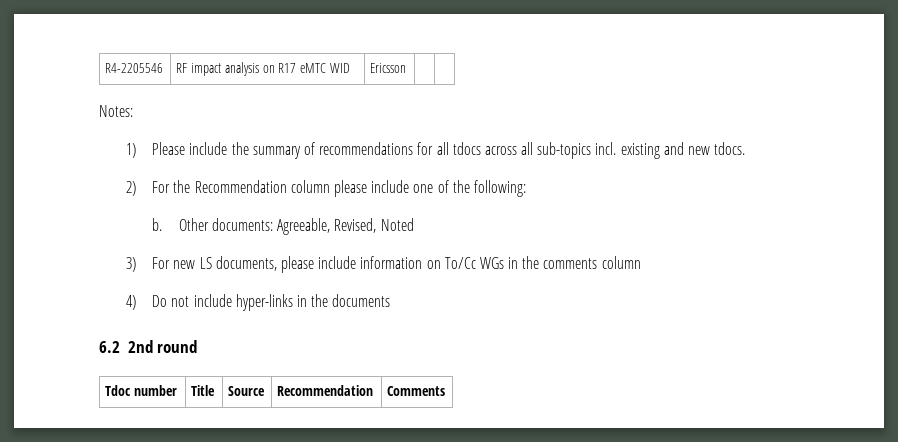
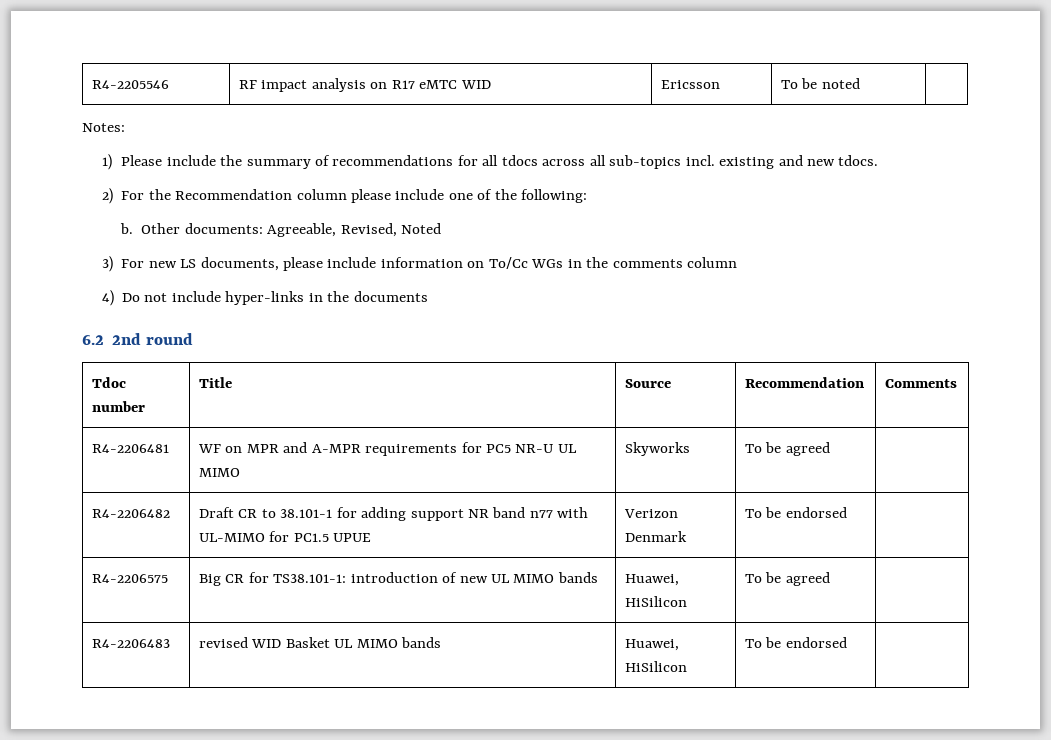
(407, 68) none -> [780,78,860,89] To be noted
(446, 391) none -> [91,444,169,453] [197,442,577,456] [198,468,240,477] [624,442,690,456] [744,442,830,456] [91,509,170,518] [198,507,589,521] [198,531,372,542] [623,509,678,518] [624,531,687,542] [744,507,847,518] [91,574,168,583] [198,572,598,586] [624,574,679,586] [624,596,687,607] [744,572,830,586] [91,639,170,648] [198,637,442,648] [624,639,679,651] [624,661,687,672] [744,637,847,648] // R4-2206481 | WF on MPR and A-MPR requirements for PC5 NR-U UL MIMO | Skyworks | To be agreed | // R4-2206482 | Draft CR to 38.101-1 for adding support NR band n77 with UL-MIMO for PC1.5 UPUE | Verizon Denmark | To be endorsed | // R4-2206575 | Big CR for TS38.101-1: introduction of new UL MIMO bands | Huawei, HiSilicon | To be agreed | // R4-2206483 | revised WID Basket UL MIMO bands | Huawei, HiSilicon | To be endorsed |

